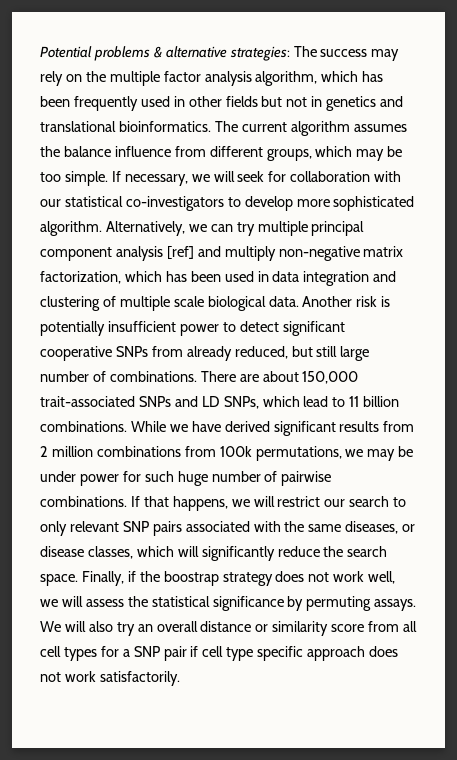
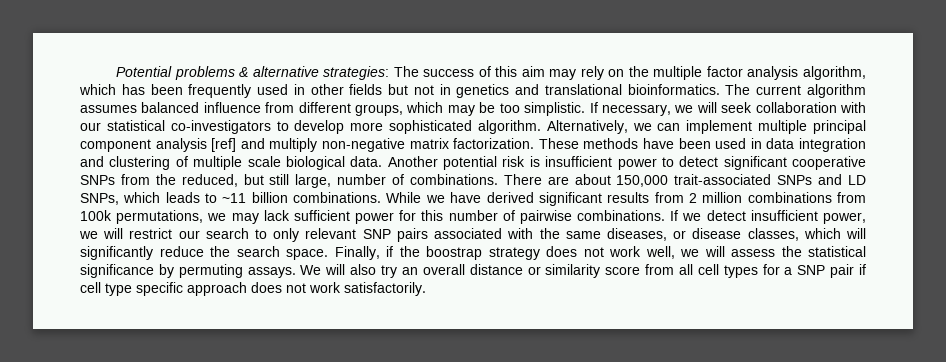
(368, 53) none -> [478,66,545,77] of this aim
[40,146,111,157] the balance -> [141,102,200,113] balanced
[64,171,108,186] simple. -> [524,102,586,116] simplistic.
[268,171,287,182] for -> (753, 107) none
[236,222,255,236] try -> [686,120,753,134] implement
[40,271,187,284] factorization, which has -> [453,138,675,149] factorization. These methods have
(353, 301) none -> [443,156,497,170] potential
[40,321,105,336] potentially -> (540, 161) none
[186,346,232,361] already -> [155,174,176,185] the
[340,346,370,361] large -> [295,174,332,188] large,
[303,396,360,407] lead to 11 -> [165,192,247,203] leads to ~11
[398,446,414,457] [40,471,208,486] be under power for such huge -> [263,210,444,224] lack sufficient power for this
[143,496,228,511] that happens, -> [682,210,866,224] we detect insufficient power,

